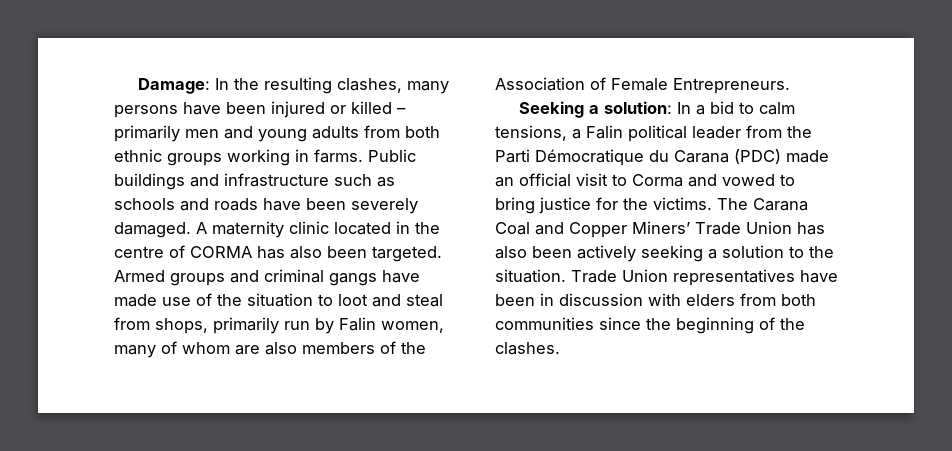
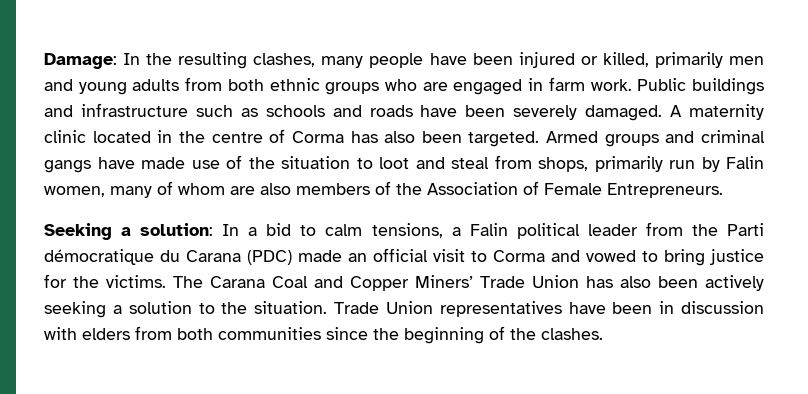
[114,105,178,118] persons -> [369,53,424,68] people
[351,101,406,114] killed – -> [602,52,649,67] killed,
[227,149,363,166] working in farms. -> [385,77,632,95] who are engaged in farm work.
[190,246,252,258] CORMA -> [291,131,344,143] Corma
[535,149,644,166] Démocratique -> [44,249,154,265] démocratique

